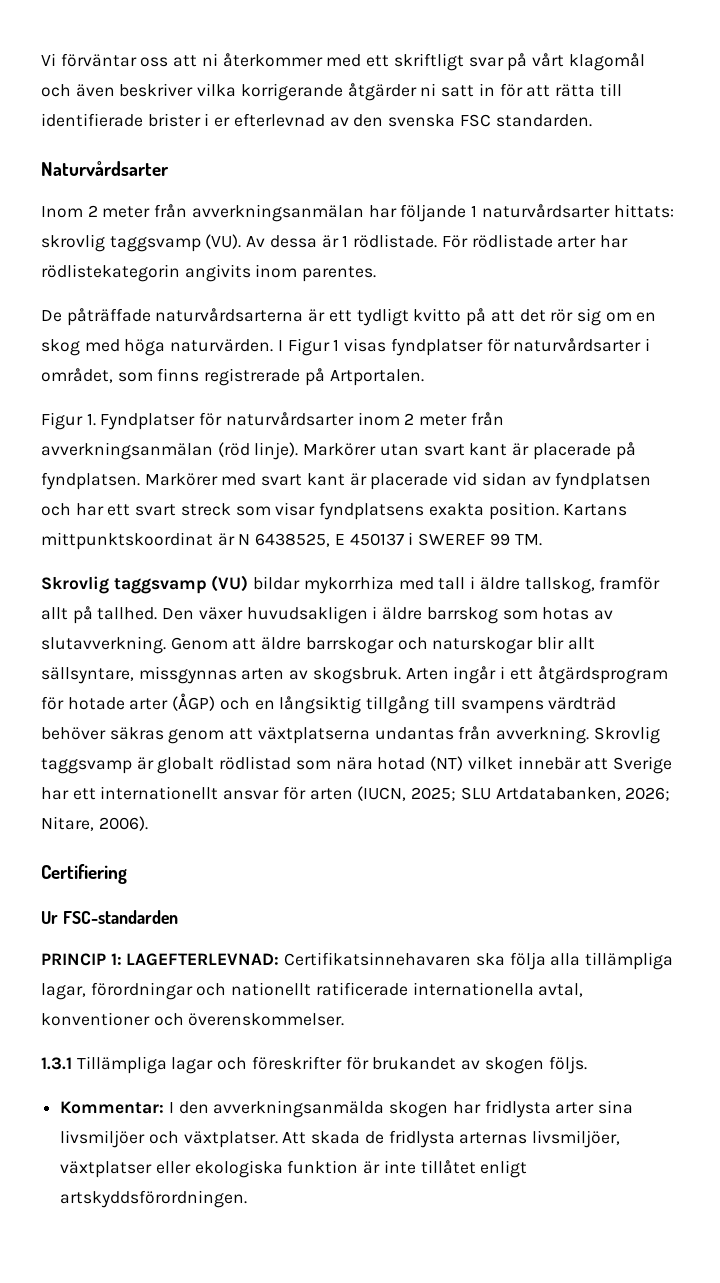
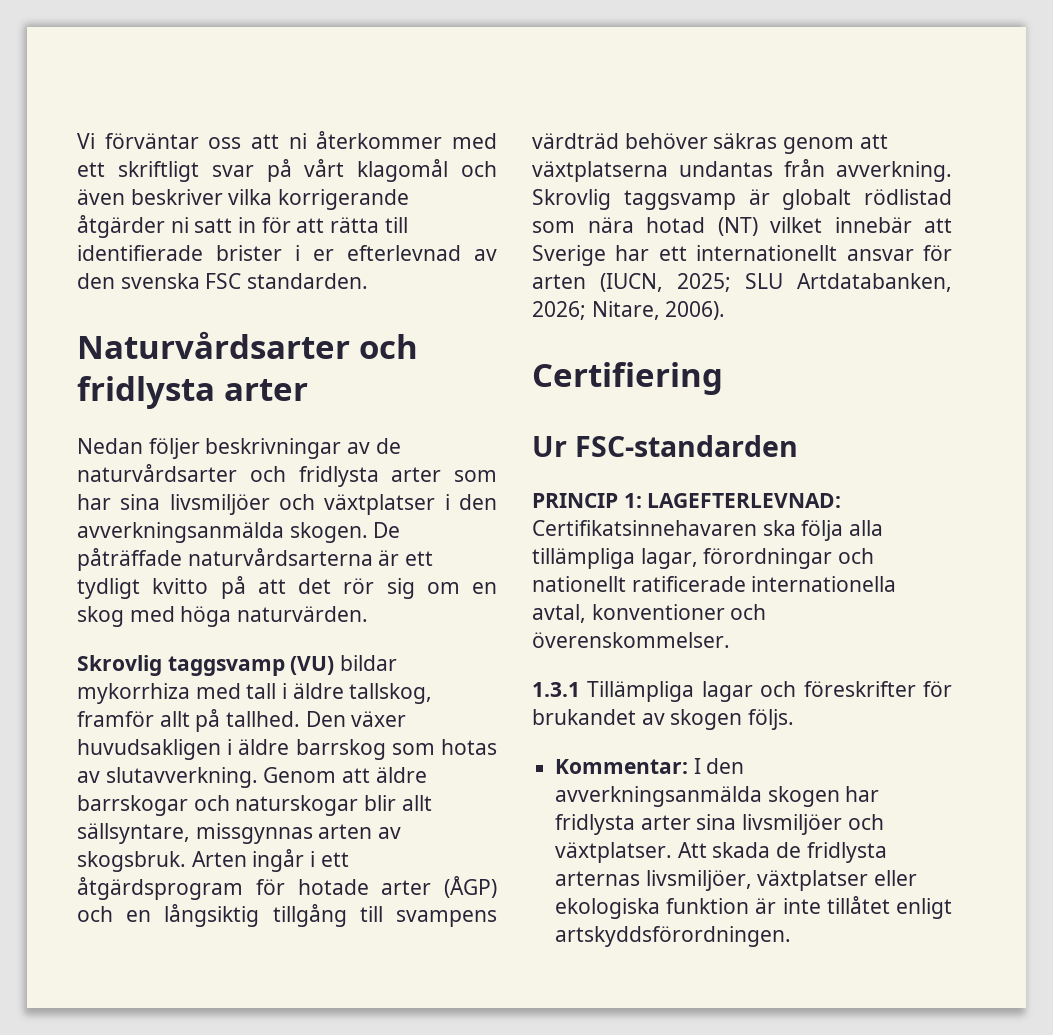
[41,204,674,222] [41,234,628,252] [41,264,377,282] // Inom 2 meter från avverkningsanmälan har följande 1 naturvårdsarter hittats: skrovlig taggsvamp (VU). Av dessa är 1 rödlistade. För rödlistade arter har rödlistekategorin angivits inom parentes. // -> [359,334,418,359] [77,376,308,409] [77,438,401,459] [77,464,497,487] [77,494,497,515] [77,522,368,543] och fridlysta arter // Nedan följer beskrivningar av de naturvårdsarter och fridlysta arter som har sina livsmiljöer och växtplatser i den avverkningsanmälda skogen.
[277,338,650,356] [41,368,424,386] [41,412,504,430] [41,442,636,460] [41,472,652,490] [41,502,628,520] [41,532,542,550] I Figur 1 visas fyndplatser för naturvårdsarter i området, som finns registrerade på Artportalen. // Figur 1. Fyndplatser för naturvårdsarter inom 2 meter från avverkningsanmälan (röd linje). Markörer utan svart kant är placerade på fyndplatsen. Markörer med svart kant är placerade vid sidan av fyndplatsen och har ett svart streck som visar fyndplatsens exakta position. Kartans mittpunktskoordinat är N 6438525, E 450137 i SWEREF 99 TM. -> (369, 614) none

